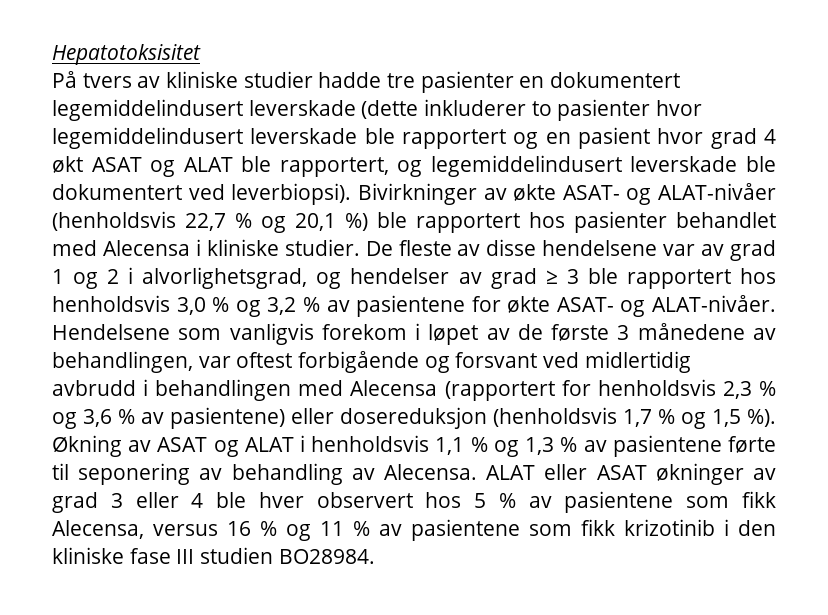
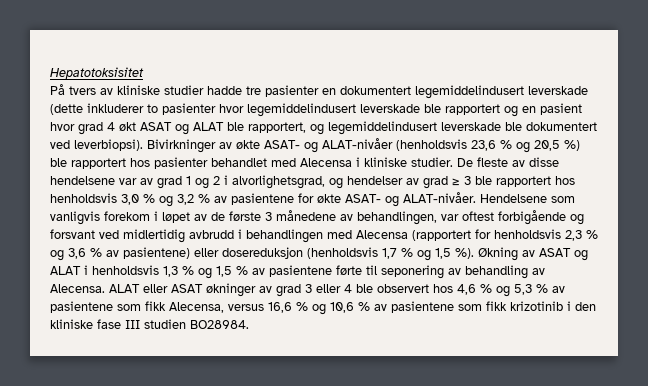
[185,213,336,233] 22,7 % og 20,1 -> [471,140,560,153] 23,6 % og 20,5
[435,437,555,457] 1,1 % og 1,3 -> [163,266,232,279] 1,3 % og 1,5
[258,492,304,508] hver -> (373, 288) none
[474,493,487,508] 5 -> [457,284,532,297] 4,6 % og 5,3
[227,521,344,541] 16 % og 11 -> [268,302,354,315] 16,6 % og 10,6

